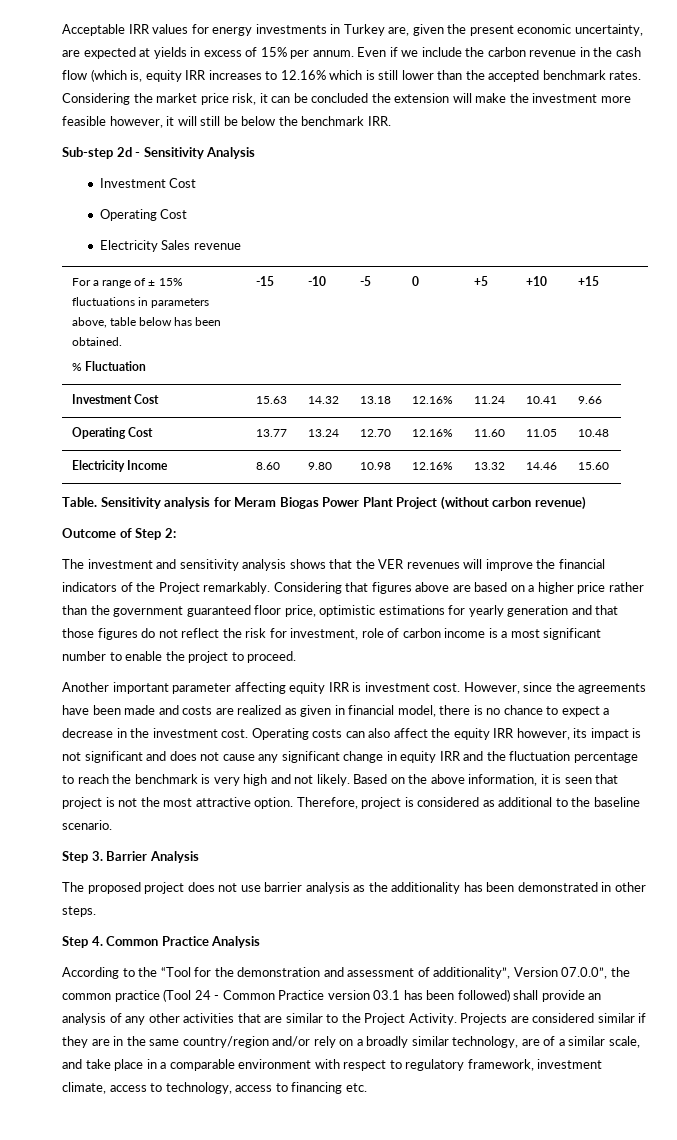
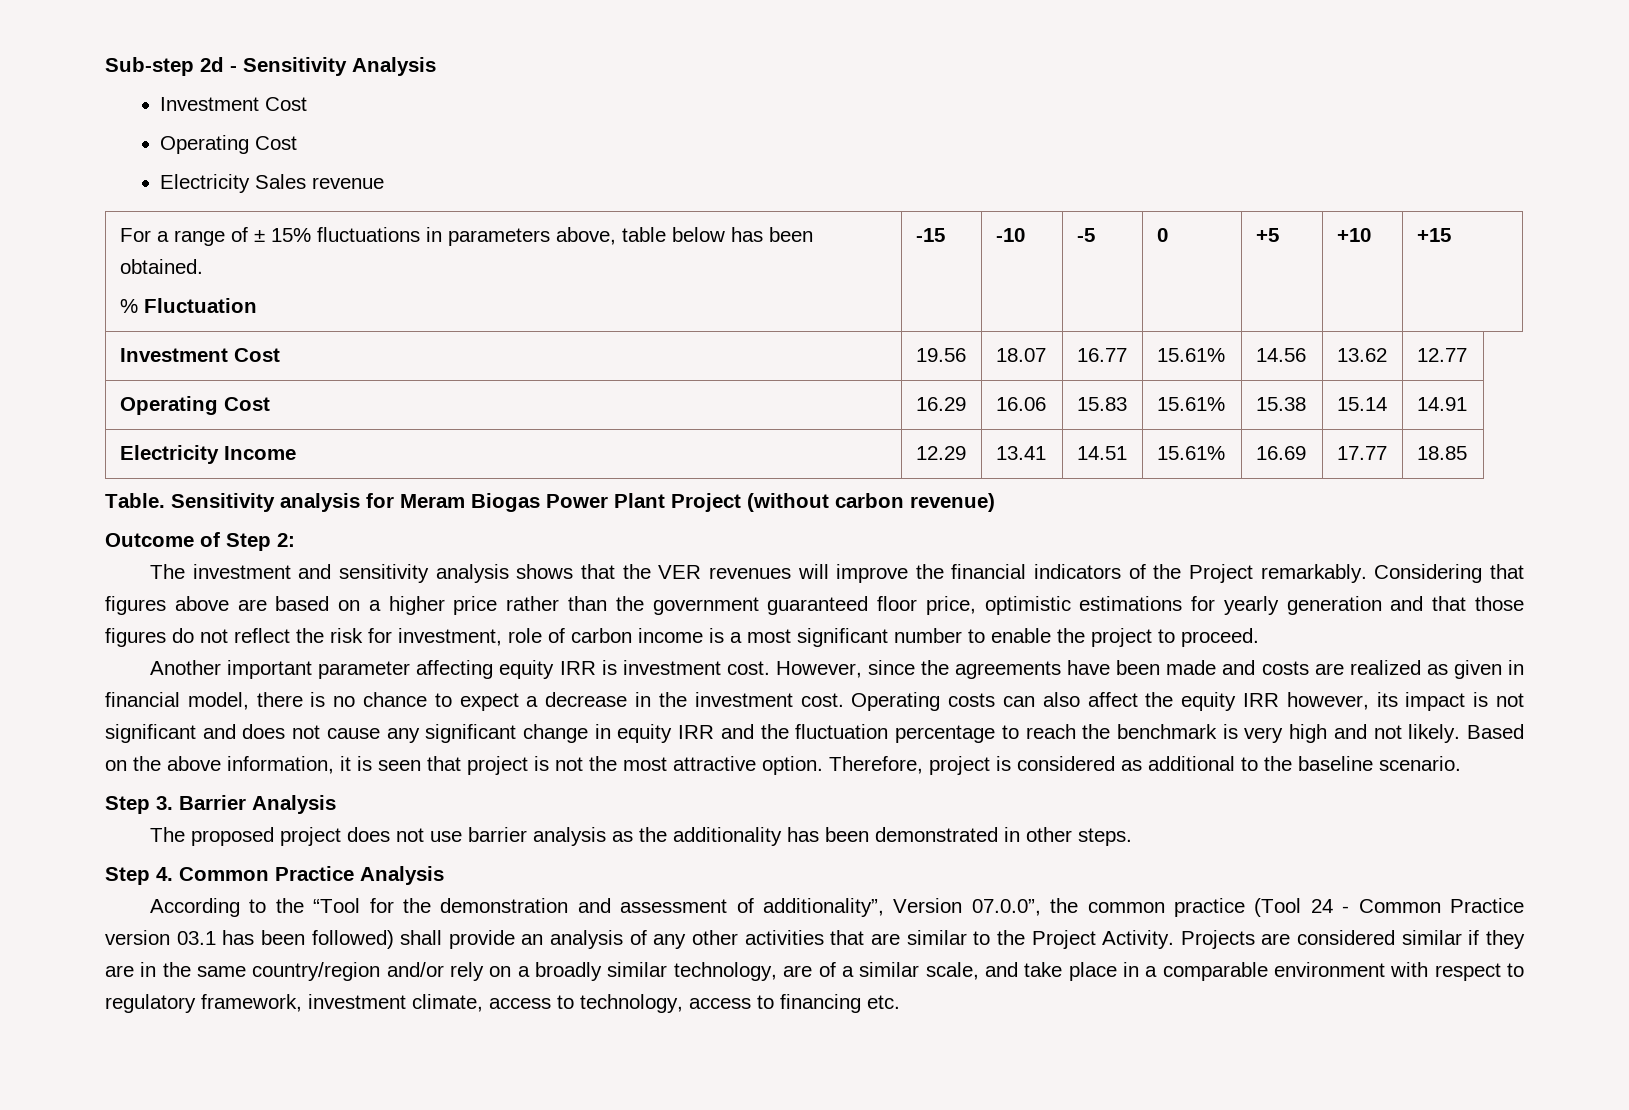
[62,24,643,36] [62,47,641,59] [62,69,642,82] [62,93,631,105] [62,116,391,128] Acceptable IRR values for energy investments in Turkey are, given the present economic uncertainty, are expected at yields in excess of 15% per annum. Even if we include the carbon revenue in the cash flow (which is, equity IRR increases to 12.16% which is still lower than the accepted benchmark rates. Considering the market price risk, it can be concluded the extension will make the investment more feasible however, it will still be below the benchmark IRR. // -> (105, 66) none
[256,396,288,404] [308,396,340,404] [360,396,392,404] [412,396,454,404] [474,396,506,404] [526,396,558,404] [578,396,603,404] [72,427,154,439] [256,429,288,437] [308,429,340,437] [360,429,392,437] [412,429,454,437] [474,429,506,437] [526,429,558,437] [578,429,610,437] [72,460,169,472] [256,462,281,470] [308,462,333,470] [360,462,392,470] [412,462,454,470] [474,462,506,470] [526,462,558,470] [578,462,610,470] 15.63 | 14.32 | 13.18 | 12.16% | 11.24 | 10.41 | 9.66 // Operating Cost | 13.77 | 13.24 | 12.70 | 12.16% | 11.60 | 11.05 | 10.48 // Electricity Income | 8.60 | 9.80 | 10.98 | 12.16% | 13.32 | 14.46 | 15.60 -> [915,348,966,362] [995,348,1046,362] [1076,348,1127,362] [1156,348,1225,362] [1255,348,1306,362] [1336,348,1387,362] [1416,348,1467,362] [119,396,270,415] [915,397,966,411] [995,397,1046,411] [1076,397,1127,411] [1156,397,1225,411] [1255,397,1306,411] [1336,397,1387,411] [1416,397,1467,411] [119,445,296,464] [915,446,966,460] [995,446,1046,460] [1076,446,1127,460] [1156,446,1225,460] [1255,446,1306,460] [1336,446,1387,460] [1416,446,1467,460] 19.56 | 18.07 | 16.77 | 15.61% | 14.56 | 13.62 | 12.77 // Operating Cost | 16.29 | 16.06 | 15.83 | 15.61% | 15.38 | 15.14 | 14.91 // Electricity Income | 12.29 | 13.41 | 14.51 | 15.61% | 16.69 | 17.77 | 18.85

